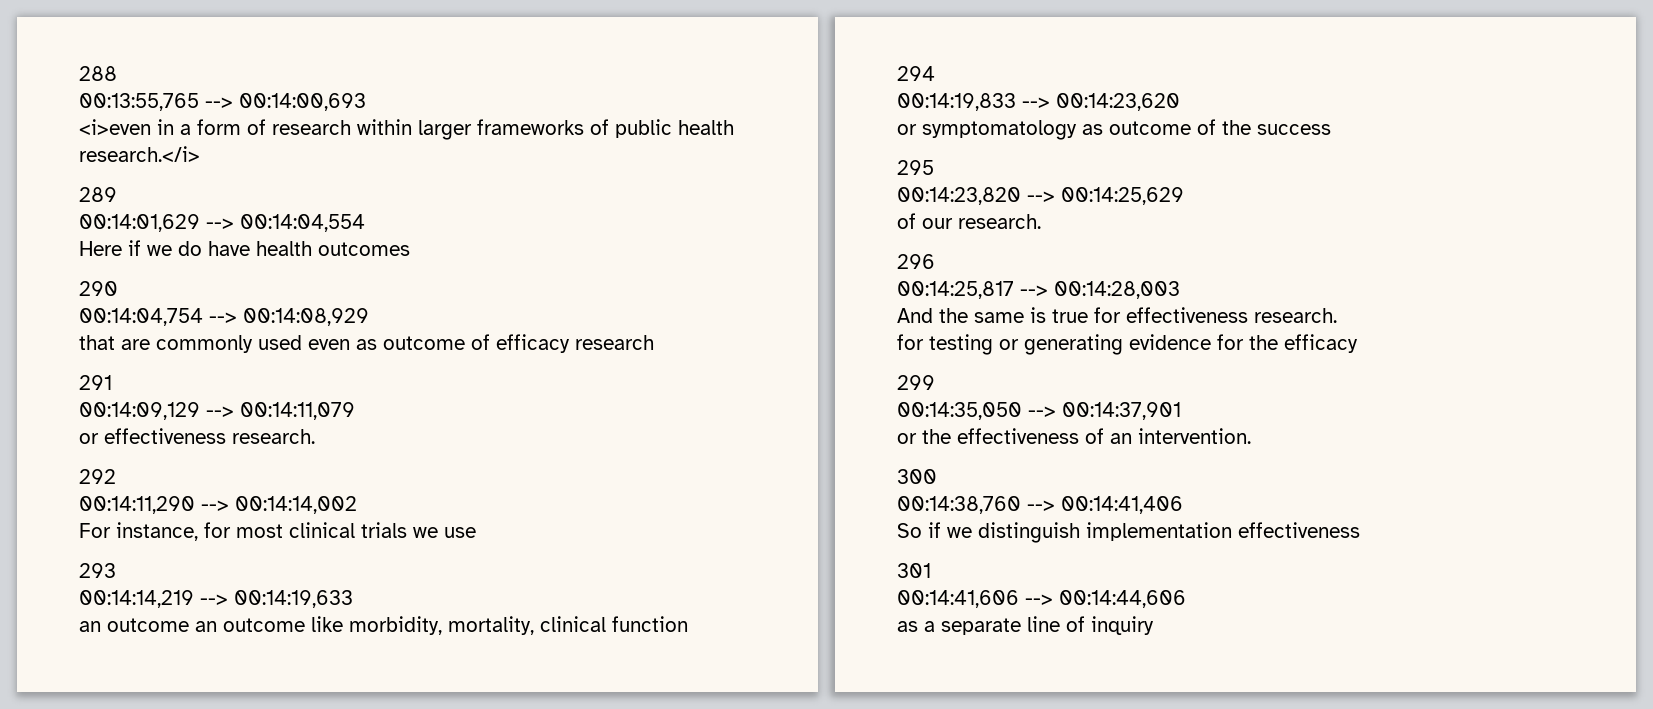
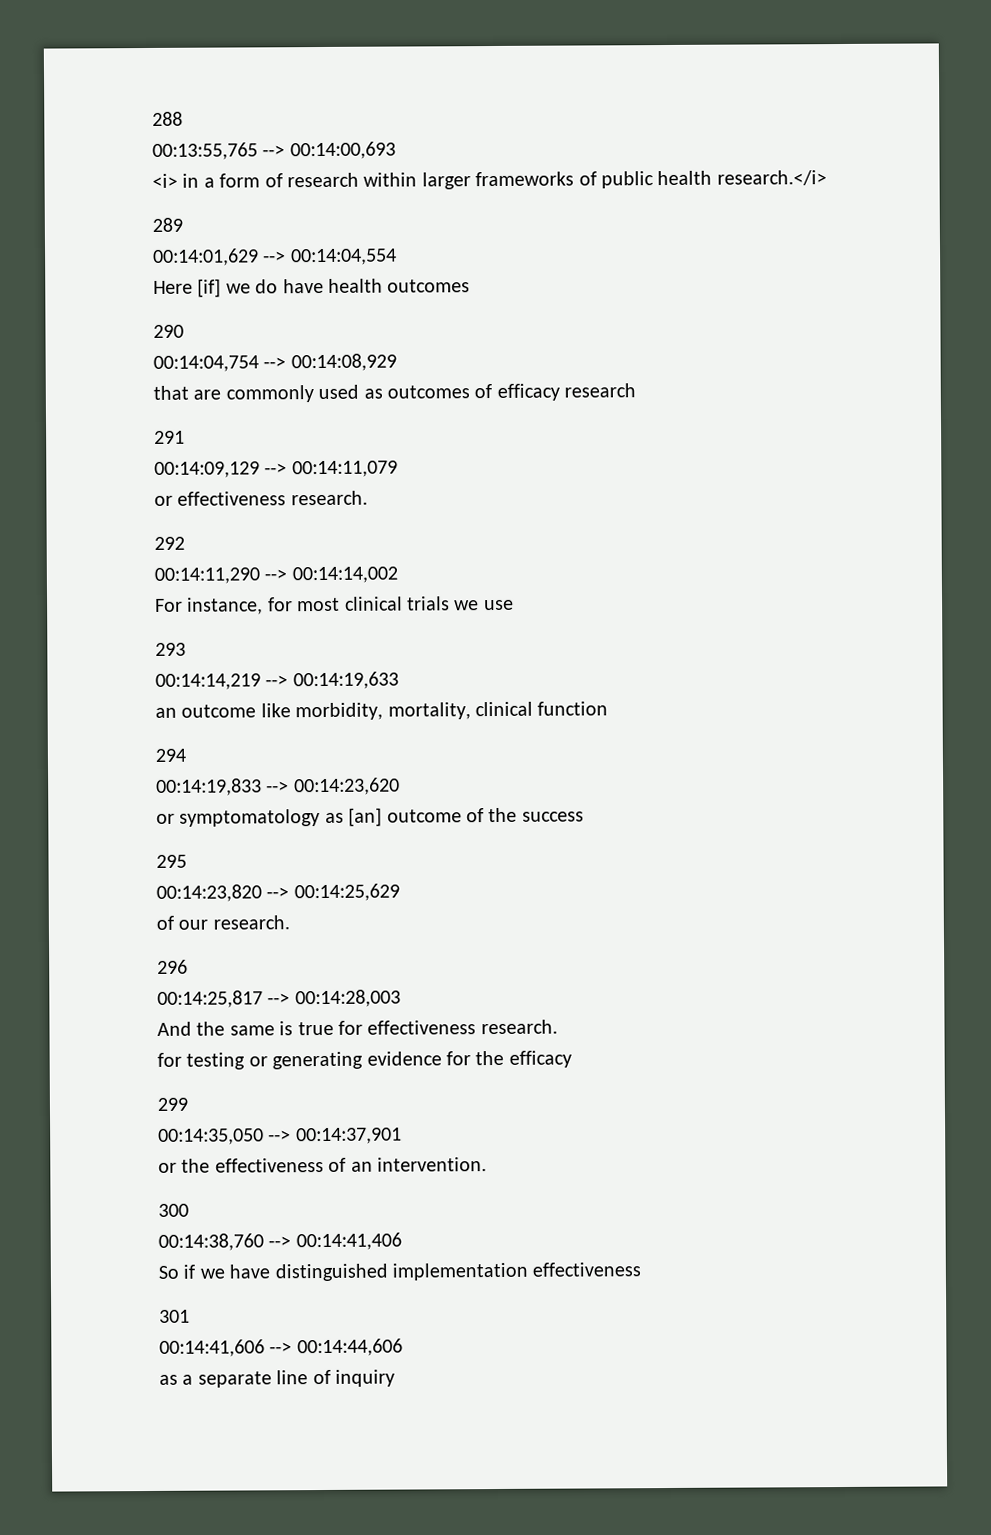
[79,119,151,135] <i>even -> [152,173,178,188] <i>
[128,240,141,256] if -> [197,278,222,298] [if]
[308,336,465,350] even as outcome -> [363,385,470,399] as outcomes
[195,618,305,632] an outcome -> (257, 711) none
(1103, 129) none -> [348,807,383,827] [an]
[978,522,1080,543] distinguish -> [229,1263,388,1282] have distinguished

